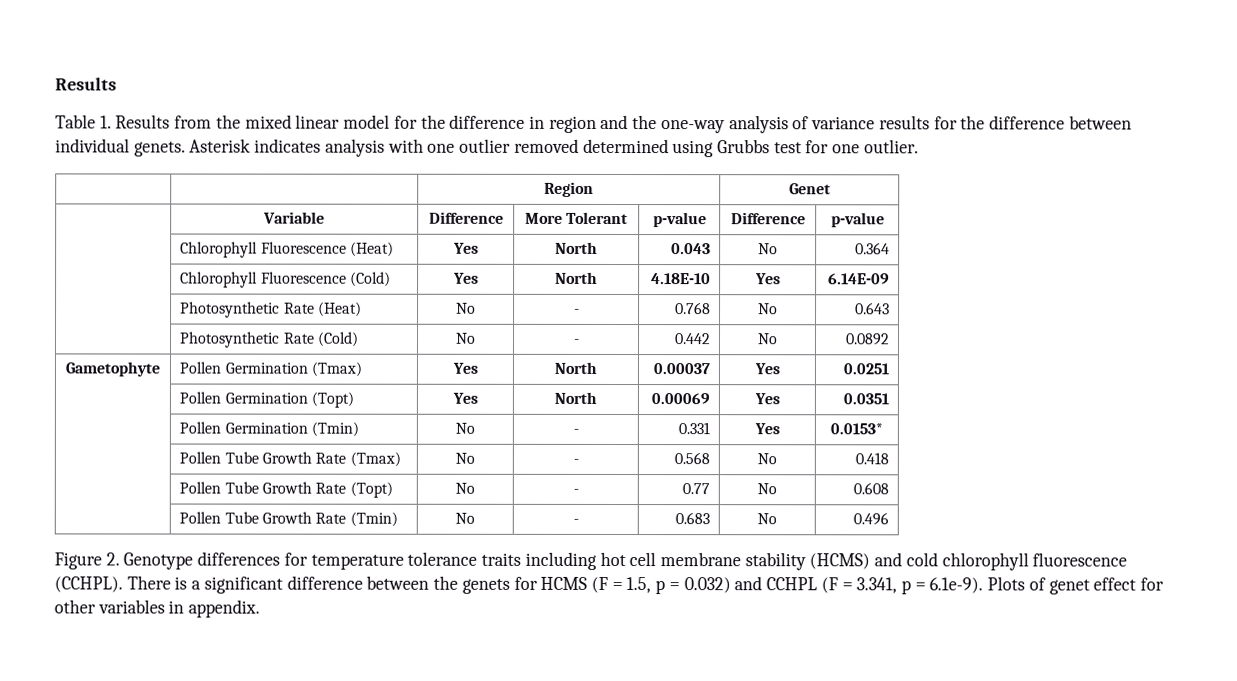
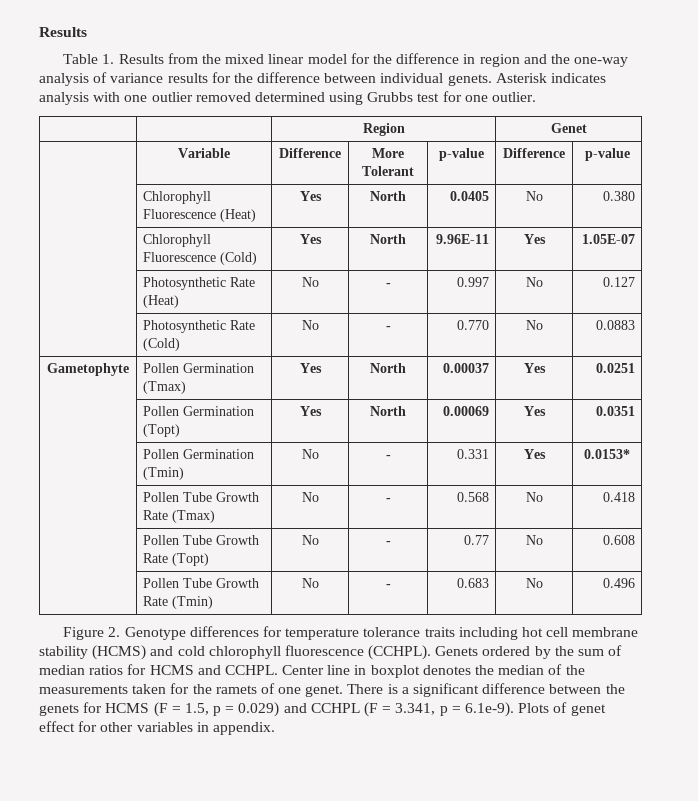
[670,243,711,255] [758,243,778,255] [854,242,890,255] 0.043 | No | 0.364 -> [449,191,489,201] [525,191,543,201] [602,191,635,201] 0.0405 | No | 0.380
[650,273,711,285] [754,273,781,285] [827,273,890,285] 4.18E-10 | Yes | 6.14E-09 -> [435,234,489,244] [523,234,546,244] [581,234,635,244] 9.96E-11 | Yes | 1.05E-07
[674,302,711,315] [758,303,778,315] [854,302,890,315] 0.768 | No | 0.643 -> [456,277,489,287] [525,277,543,287] [602,277,635,287] 0.997 | No | 0.127
[673,333,711,345] [757,333,778,345] [844,333,890,346] 0.442 | No | 0.0892 -> [456,320,489,330] [525,320,543,330] [595,320,635,330] 0.770 | No | 0.0883
(123, 584) none -> [435,645,623,659] [39,664,585,678] [39,683,344,697] Genets ordered by the sum of median ratios for HCMS and CCHPL. Center line in boxplot denotes the median of the measurements taken for the ramets of one genet.
[683,577,731,594] 0.032) -> [238,702,280,717] 0.029)

